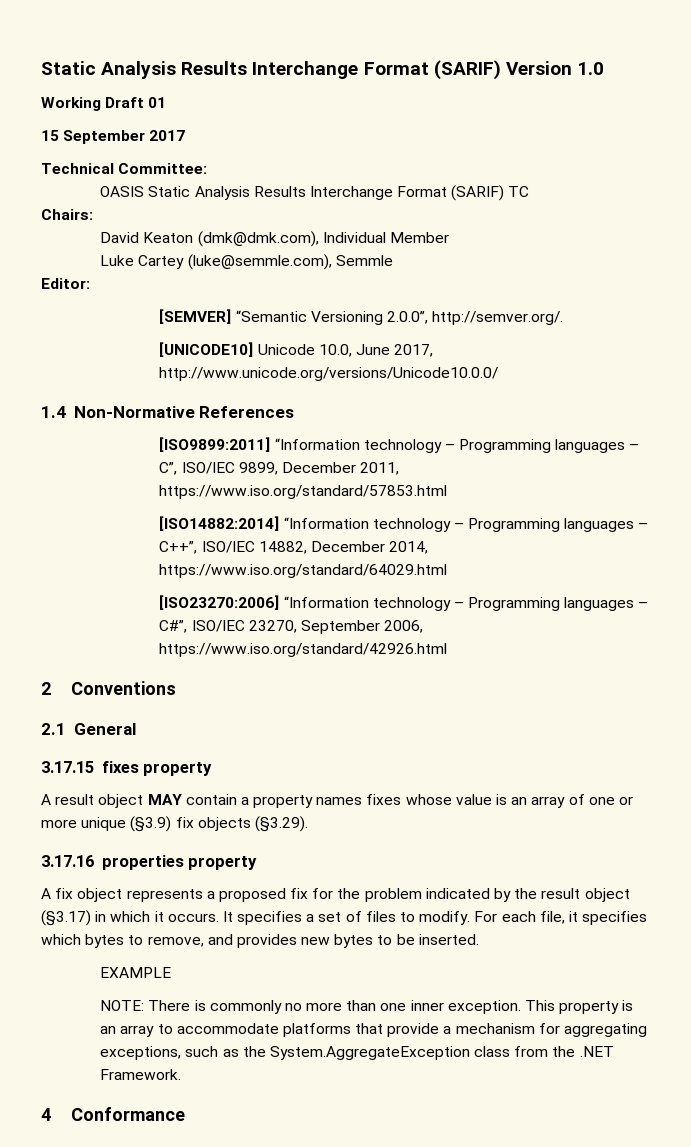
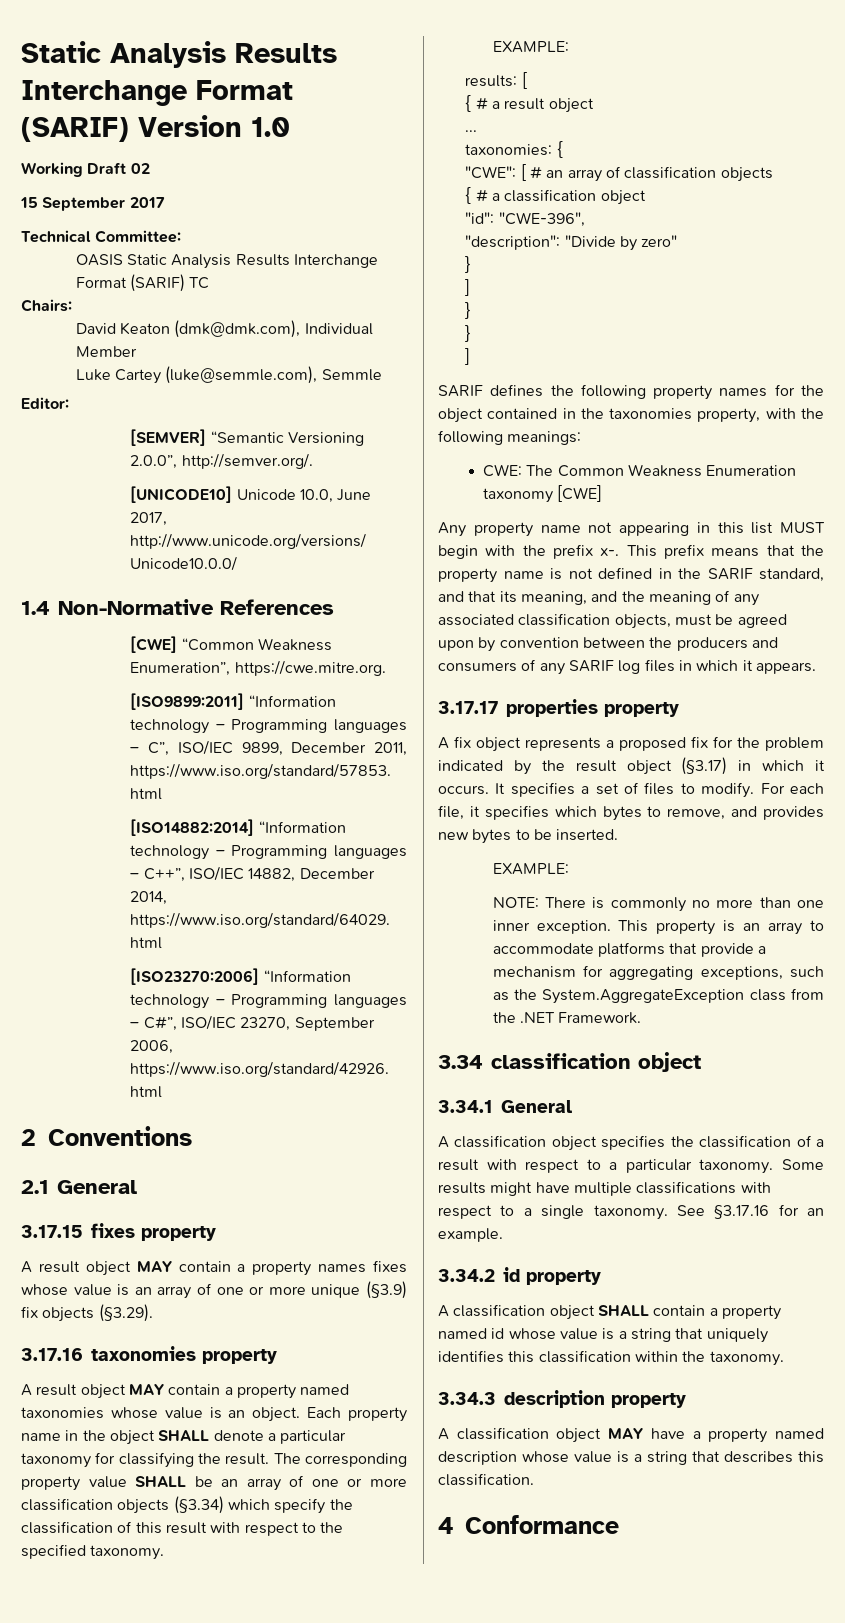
[148,97,167,108] 01 -> [130,163,150,174] 02
(295, 412) none -> [130,636,332,653] [130,660,386,676] // [CWE] “Common Weakness Enumeration”, https://cwe.mitre.org.
(94, 861) none -> [91,1346,277,1364] [21,1384,350,1399] [21,1407,407,1422] [21,1430,347,1445] [21,1452,408,1468] [21,1475,407,1491] [21,1496,353,1514] [21,1521,344,1536] [21,1544,165,1560] [492,41,569,53] [465,72,527,89] [465,95,594,113] [465,130,478,132] [465,141,563,158] [465,164,773,182] [465,187,646,205] [465,212,585,227] [465,235,678,251] [465,256,472,273] [465,279,471,296] [465,302,472,319] [465,325,472,342] [465,348,471,365] [438,384,824,400] [438,408,824,423] [438,430,582,445] [482,464,797,477] [482,485,603,503] [438,522,825,537] [438,544,824,559] [438,567,824,583] [438,590,759,606] [438,613,787,629] [438,637,778,652] [438,659,816,675] [438,701,498,714] taxonomies property // A result object MAY contain a property named taxonomies whose value is an object. Each property name in the object SHALL denote a particular taxonomy for classifying the result. The corresponding property value SHALL be an array of one or more classification objects (§3.34) which specify the classification of this result with respect to the specified taxonomy. // EXAMPLE: // results: [ // { # a result object // ... // taxonomies: { // "CWE": [ # an array of classification objects // { # a classification object // "id": "CWE-396", // "description": "Divide by zero" // } // ] // } // } // ] // SARIF defines the following property names for the object contained in the taxonomies property, with the following meanings: // CWE: The Common Weakness Enumeration taxonomy [CWE] // Any property name not appearing in this list MUST begin with the prefix x-. This prefix means that the property name is not defined in the SARIF standard, and that its meaning, and the meaning of any associated classification objects, must be agreed upon by convention between the producers and consumers of any SARIF log files in which it appears. // 3.17.17
[100,967,172,978] EXAMPLE -> [492,863,569,875] EXAMPLE:
(182, 1074) none -> [438,1052,701,1072] [438,1100,572,1113] [438,1135,824,1151] [438,1159,824,1174] [438,1181,771,1196] [438,1204,824,1220] [438,1228,503,1242] [438,1267,601,1285] [438,1304,781,1320] [438,1328,768,1343] [438,1350,784,1366] [438,1390,686,1408] [438,1427,824,1443] [438,1451,824,1465] [438,1473,534,1486] // 3.34 classification object // 3.34.1 General // A classification object specifies the classification of a result with respect to a particular taxonomy. Some results might have multiple classifications with respect to a single taxonomy. See §3.17.16 for an example. // 3.34.2 id property // A classification object SHALL contain a property named id whose value is a string that uniquely identifies this classification within the taxonomy. // 3.34.3 description property // A classification object MAY have a property named description whose value is a string that describes this classification.

